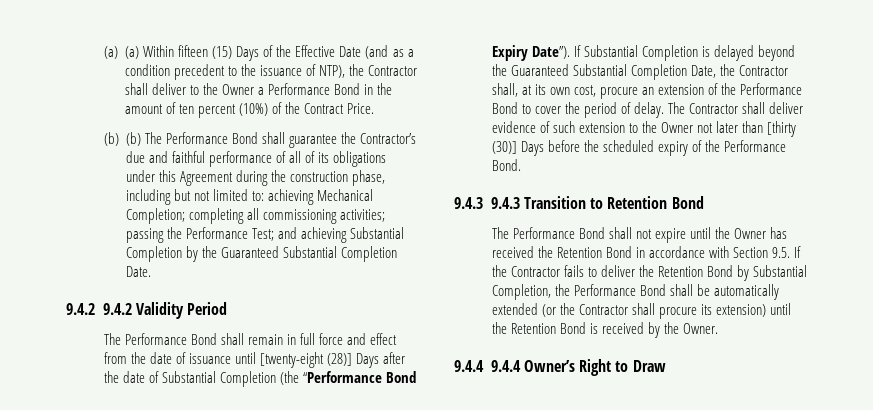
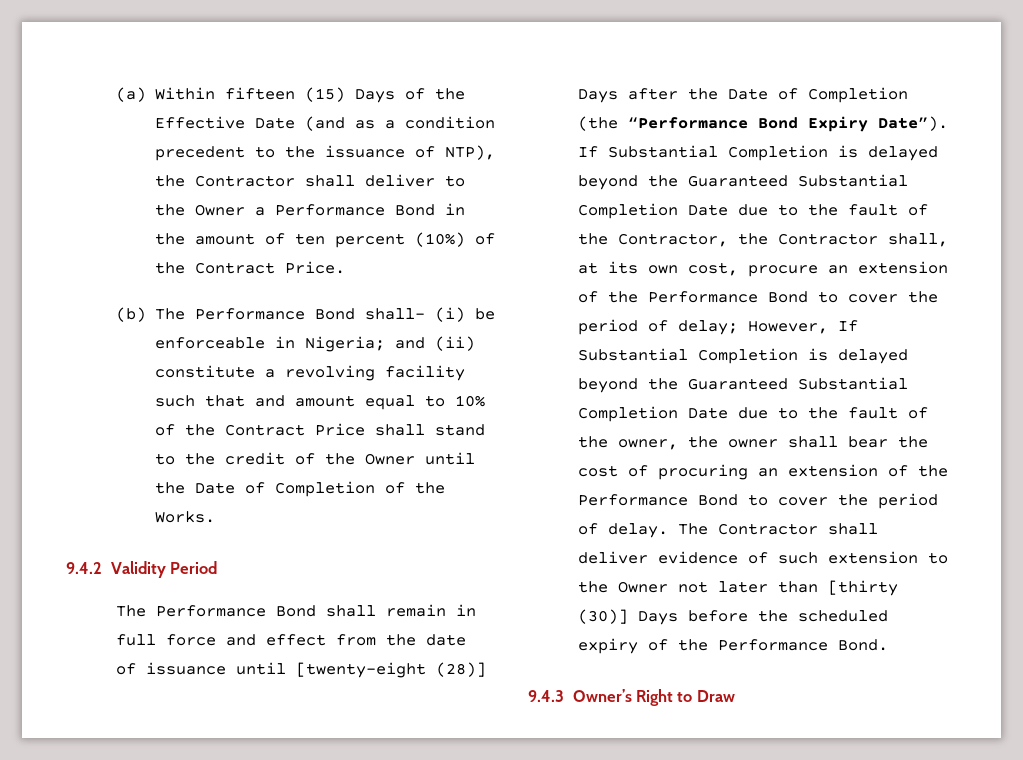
[103,46,140,59] (a) (a) -> [116,87,147,102] (a)
[126,132,417,148] [126,151,387,167] [126,170,386,186] [126,189,374,205] [126,208,386,224] [126,227,405,243] [126,246,398,262] [126,266,152,277] [66,303,132,315] (b) The Performance Bond shall guarantee the Contractor’s due and faithful performance of all of its obligations under this Agreement during the construction phase, including but not limited to: achieving Mechanical Completion; completing all commissioning activities; passing the Performance Test; and achieving Substantial Completion by the Guaranteed Substantial Completion Date. // 9.4.2 9.4.2 -> [154,307,495,322] [154,336,475,352] [154,365,465,381] [154,395,485,410] [154,423,485,436] [154,452,475,465] [154,481,445,497] [154,511,215,523] [66,562,102,574] The Performance Bond shall– (i) be enforceable in Nigeria; and (ii) constitute a revolving facility such that and amount equal to 10% of the Contract Price shall stand to the credit of the Owner until the Date of Completion of the Works. // 9.4.2
[122,371,216,383] date of Substantial -> [728,88,799,100] Date of
[690,65,716,78] Date, -> [688,204,929,216] [578,233,729,247] Date due to the fault of the Contractor,
(631, 108) none -> [678,320,859,335] [578,348,909,364] [578,377,909,393] [578,406,929,422] [578,436,929,450] [578,464,949,480] [578,493,939,509] [578,523,599,535] delay; However, If Substantial Completion is delayed beyond the Guaranteed Substantial Completion Date due to the fault of the owner, the owner shall bear the cost of procuring an extension of the Performance Bond to cover the period of
[490,196,704,209] [491,227,787,243] [491,246,801,258] [491,265,807,281] [491,284,779,300] [491,303,791,319] [491,322,718,338] [454,360,521,372] 9.4.3 Transition to Retention Bond // The Performance Bond shall not expire until the Owner has received the Retention Bond in accordance with Section 9.5. If the Contractor fails to deliver the Retention Bond by Substantial Completion, the Performance Bond shall be automatically extended (or the Contractor shall procure its extension) until the Retention Bond is received by the Owner. // 9.4.4 9.4.4 -> (564, 696) none

